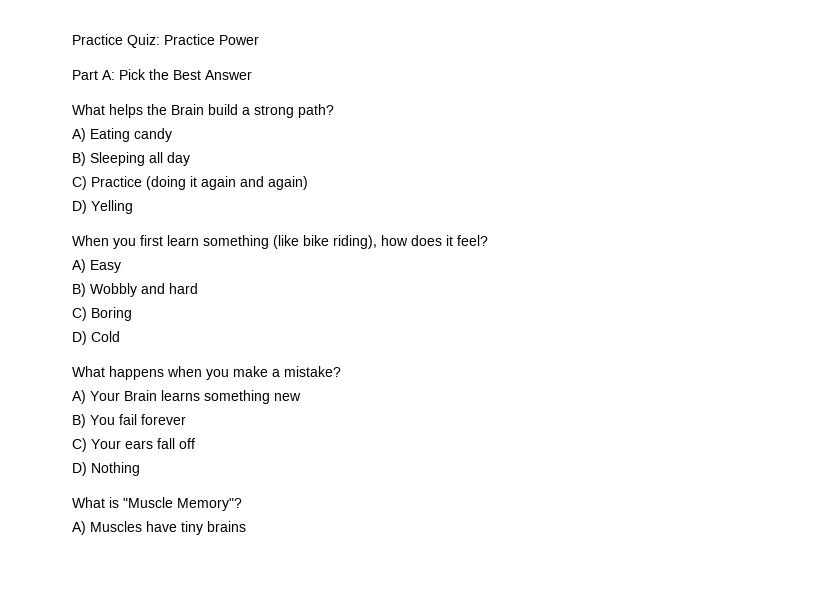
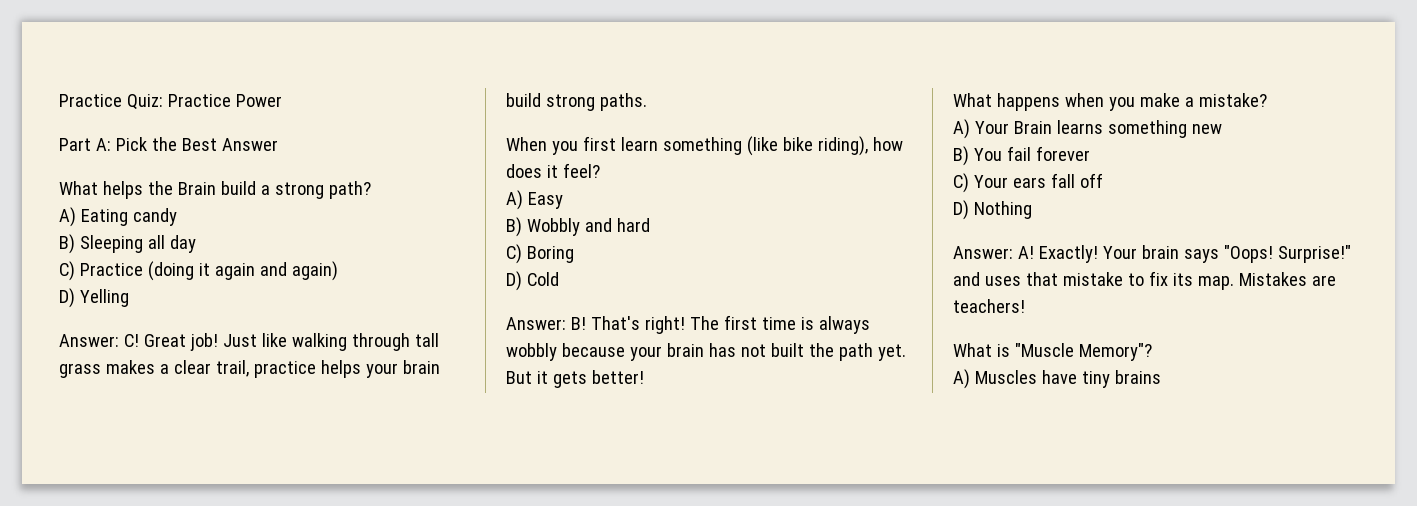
(133, 207) none -> [59,333,439,351] [59,360,440,378] [506,93,647,111] // Answer: C! Great job! Just like walking through tall grass makes a clear trail, practice helps your brain build strong paths.
(120, 336) none -> [506,315,870,334] [506,343,906,361] [506,370,644,388] // Answer: B! That's right! The first time is always wobbly because your brain has not built the path yet. But it gets better!
(140, 469) none -> [953,245,1351,263] [953,271,1336,290] [953,299,1025,313] // Answer: A! Exactly! Your brain says "Oops! Surprise!" and uses that mistake to fix its map. Mistakes are teachers!

